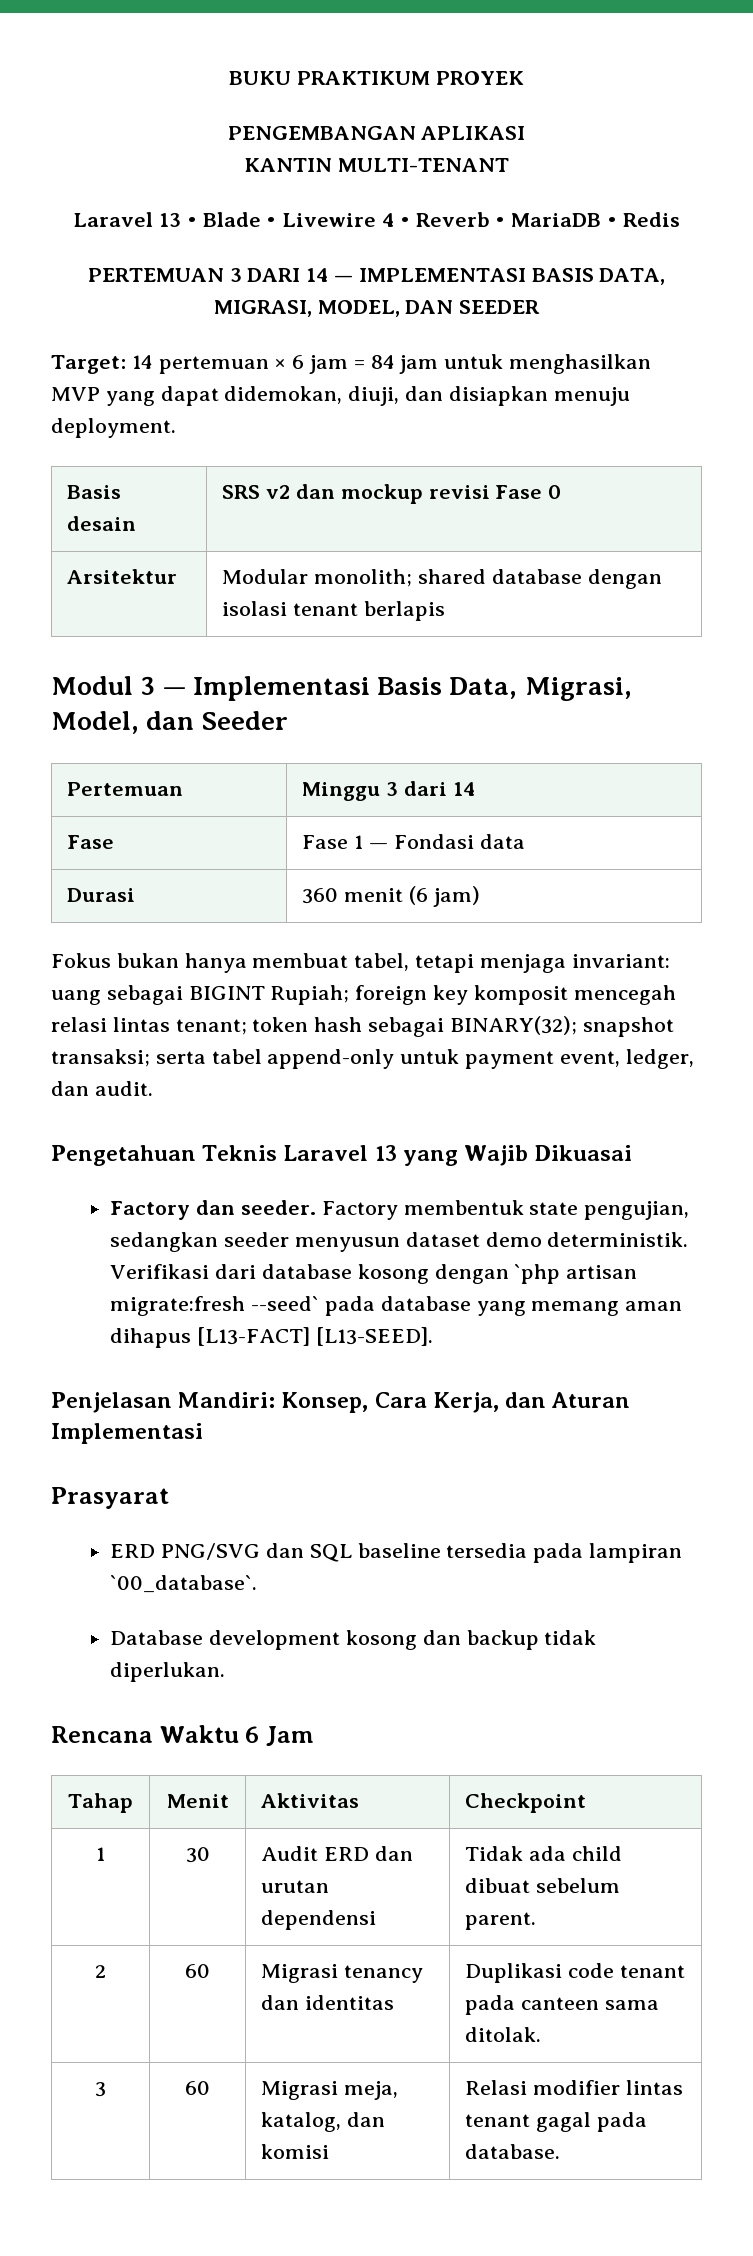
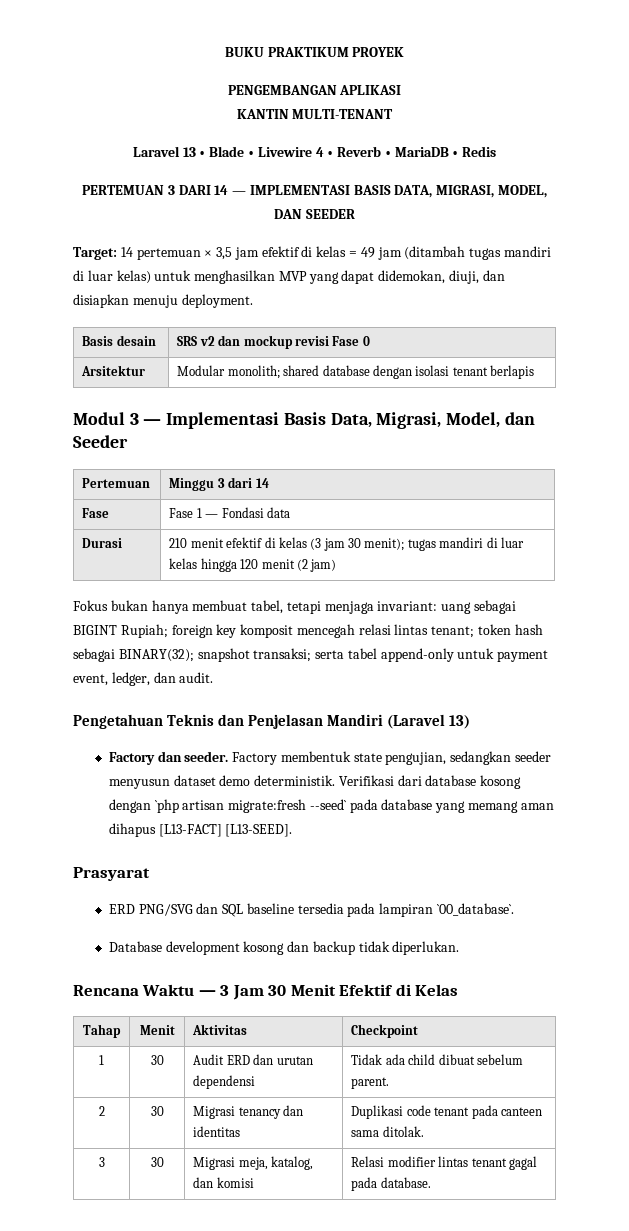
[292,355,439,374] 6 jam = 84 jam -> [216,246,551,260] [73,270,151,284] 3,5 jam efektif di kelas = 49 jam (ditambah tugas mandiri di luar kelas)
[302,886,428,905] 360 menit (6 -> [169,537,524,551] [169,558,308,572] 210 menit efektif di kelas (3 jam 30 menit); tugas mandiri di luar kelas hingga 120 menit (2
[283,1145,633,1166] Laravel 13 yang Wajib Dikuasai -> [218,714,471,729] dan Penjelasan Mandiri (Laravel 13)
[51,1392,631,1413] [51,1423,203,1444] // Penjelasan Mandiri: Konsep, Cara Kerja, dan Aturan Implementasi -> (293, 830) none
[245,1726,260,1743] 6 -> [198,985,230,996] — 3
(315, 1736) none -> [268,984,459,996] 30 Menit Efektif di Kelas
[185,1964,210,1978] 60 -> [150,1106,164,1116] 30
[185,2081,210,2095] 60 -> [150,1157,164,1167] 30

